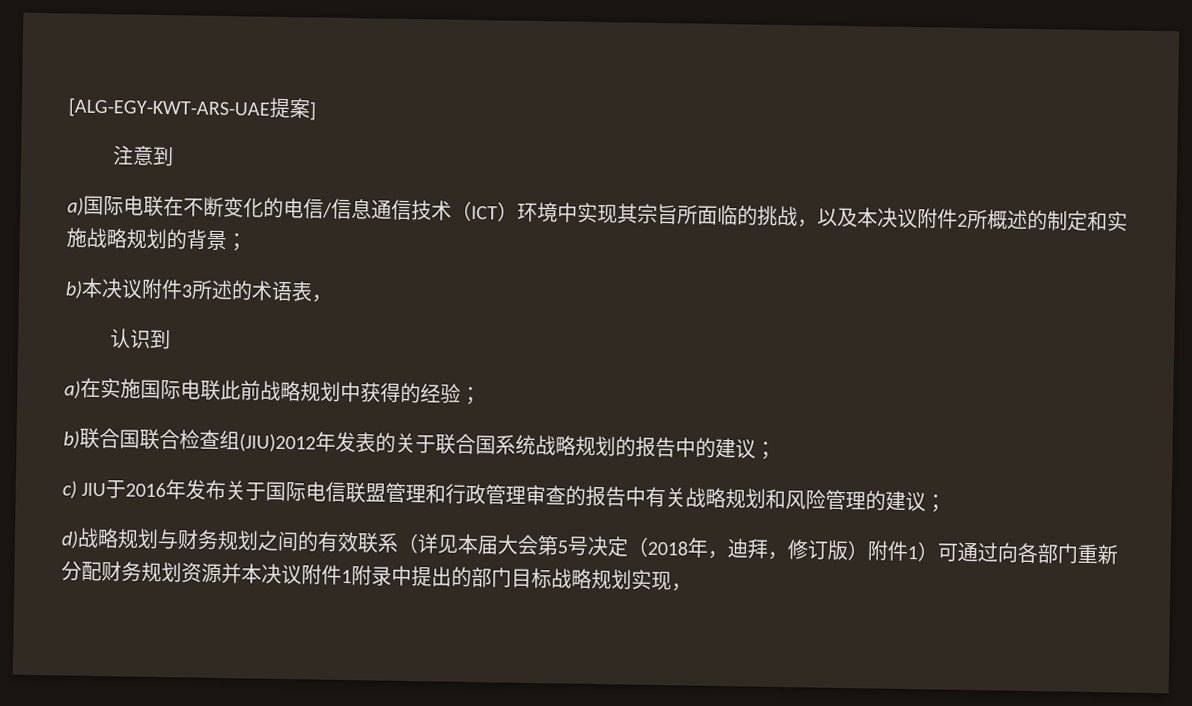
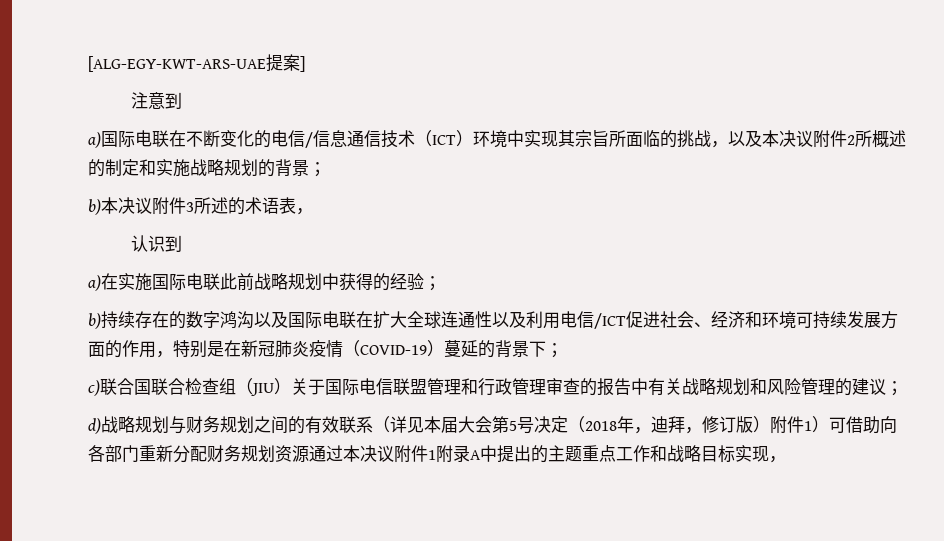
[79,427,776,460] [62,479,227,501] 联合国联合检查组(JIU)2012年发表的关于联合国系统战略规划的报告中的建议； // c) JIU于2016年发布 -> [101,311,898,329] [88,340,563,358] [88,378,291,396] 持续存在的数字鸿沟以及国际电联在扩大全球连通性以及利用电信/ICT促进社会、经济和环境可持续发展方面的作用，特别是在新冠肺炎疫情（COVID-19）蔓延的背景下； // c)联合国联合检查组（JIU）
[957,541,999,563] 通过 -> [846,416,880,434] 借助
[221,563,242,584] 并 -> [309,445,343,462] 通过
(392, 576) none -> [470,450,481,460] A
[471,567,632,590] 部门目标战略规划 -> [548,445,735,463] 主题重点工作和战略目标

